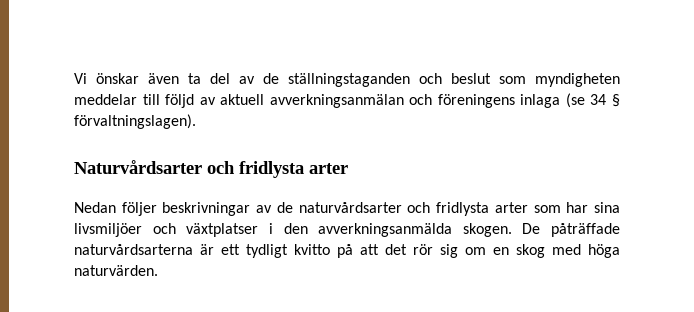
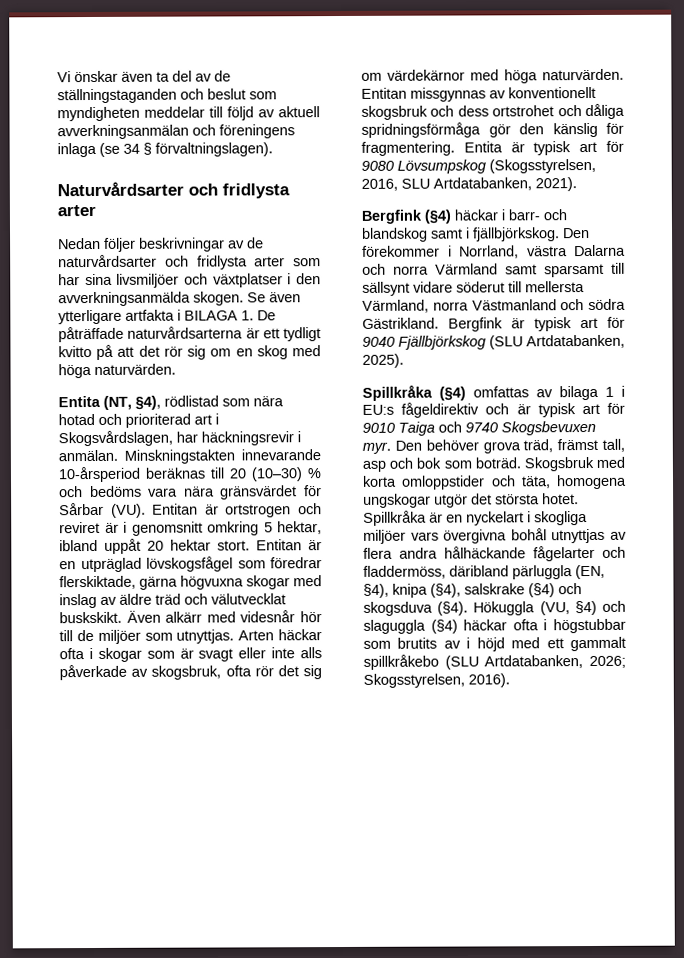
(512, 230) none -> [247,292,301,303] [58,309,254,325] Se även ytterligare artfakta i BILAGA 1.
(158, 270) none -> [58,395,284,410] [58,413,219,428] [58,430,301,447] [58,449,321,464] [58,466,321,483] [59,485,322,500] [59,502,322,518] [59,521,322,536] [59,538,322,554] [59,556,322,573] [59,575,322,590] [59,593,286,609] [59,610,322,624] [59,629,322,644] [59,647,322,662] [59,664,322,681] [361,68,624,84] [361,86,596,102] [361,103,625,120] [361,122,624,138] [361,140,624,156] [361,158,596,174] [361,177,577,192] [361,209,567,224] [361,227,590,242] [362,244,626,259] [362,262,625,278] [362,281,585,296] [362,298,626,313] [362,316,625,332] [362,334,625,350] [362,353,404,368] [362,384,625,401] [362,402,625,418] [362,420,596,436] [362,438,625,454] [362,456,625,472] [362,474,627,490] [363,493,579,508] [363,510,588,526] [363,528,627,544] [363,545,626,562] [363,564,605,580] [363,583,582,598] [363,600,626,616] [363,618,626,634] [363,636,626,652] [363,654,626,670] [363,673,510,688] // Entita (NT, §4), rödlistad som nära hotad och prioriterad art i Skogsvårdslagen, har häckningsrevir i anmälan. Minskningstakten innevarande 10-årsperiod beräknas till 20 (10–30) % och bedöms vara nära gränsvärdet för Sårbar (VU). Entitan är ortstrogen och reviret är i genomsnitt omkring 5 hektar, ibland uppåt 20 hektar stort. Entitan är en utpräglad lövskogsfågel som föredrar flerskiktade, gärna högvuxna skogar med inslag av äldre träd och välutvecklat buskskikt. Även alkärr med videsnår hör till de miljöer som utnyttjas. Arten häckar ofta i skogar som är svagt eller inte alls påverkade av skogsbruk, ofta rör det sig om värdekärnor med höga naturvärden. Entitan missgynnas av konventionellt skogsbruk och dess ortstrohet och dåliga spridningsförmåga gör den känslig för fragmentering. Entita är typisk art för 9080 Lövsumpskog (Skogsstyrelsen, 2016, SLU Artdatabanken, 2021). // Bergfink (§4) häckar i barr- och blandskog samt i fjällbjörkskog. Den förekommer i Norrland, västra Dalarna och norra Värmland samt sparsamt till sällsynt vidare söderut till mellersta Värmland, norra Västmanland och södra Gästrikland. Bergfink är typisk art för 9040 Fjällbjörkskog (SLU Artdatabanken, 2025). // Spillkråka (§4) omfattas av bilaga 1 i EU:s fågeldirektiv och är typisk art för 9010 Taiga och 9740 Skogsbevuxen myr. Den behöver grova träd, främst tall, asp och bok som boträd. Skogsbruk med korta omloppstider och täta, homogena ungskogar utgör det största hotet. Spillkråka är en nyckelart i skogliga miljöer vars övergivna bohål utnyttjas av flera andra hålhäckande fågelarter och fladdermöss, däribland pärluggla (EN, §4), knipa (§4), salskrake (§4) och skogsduva (§4). Hökuggla (VU, §4) och slaguggla (§4) häckar ofta i högstubbar som brutits av i höjd med ett gammalt spillkråkebo (SLU Artdatabanken, 2026; Skogsstyrelsen, 2016).

